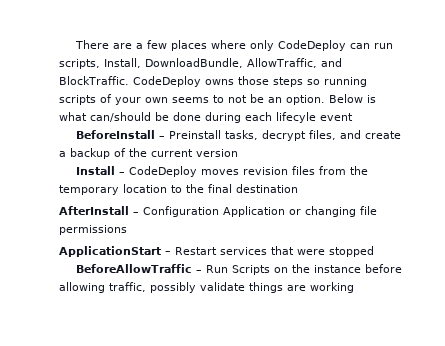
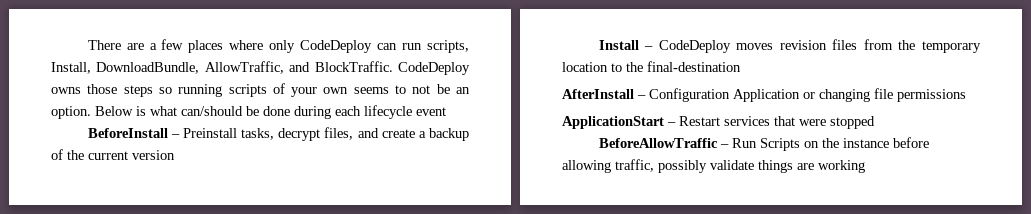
[276,112,316,123] lifecyle -> [364,105,412,119] lifecycle
[208,184,298,193] final destination -> [647,61,741,72] final-destination

